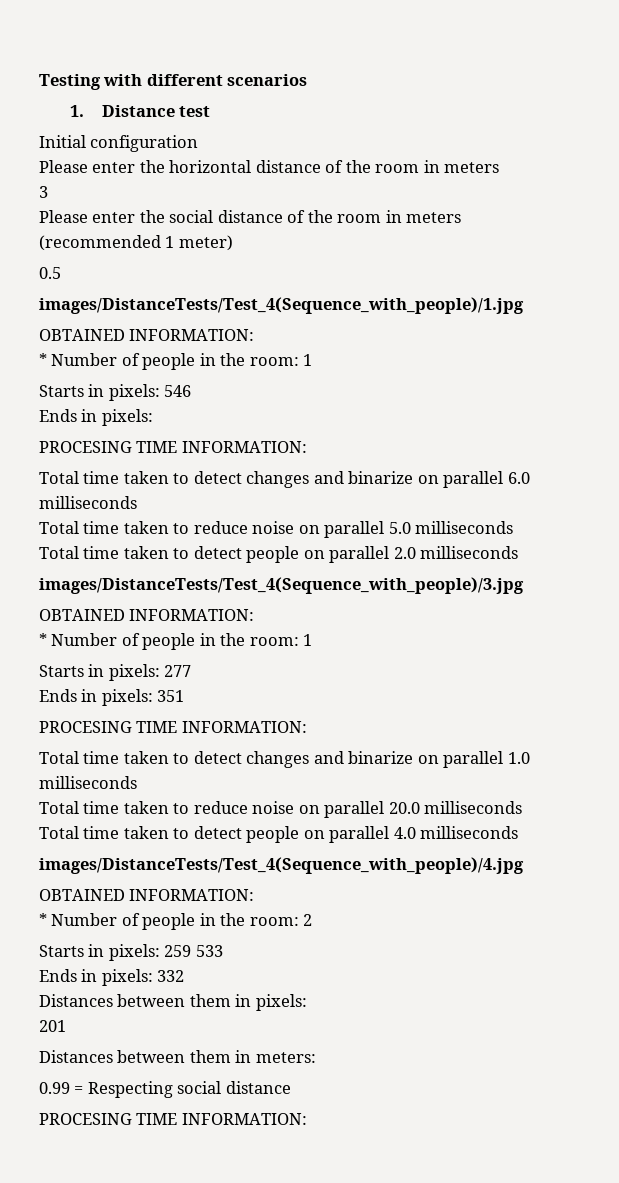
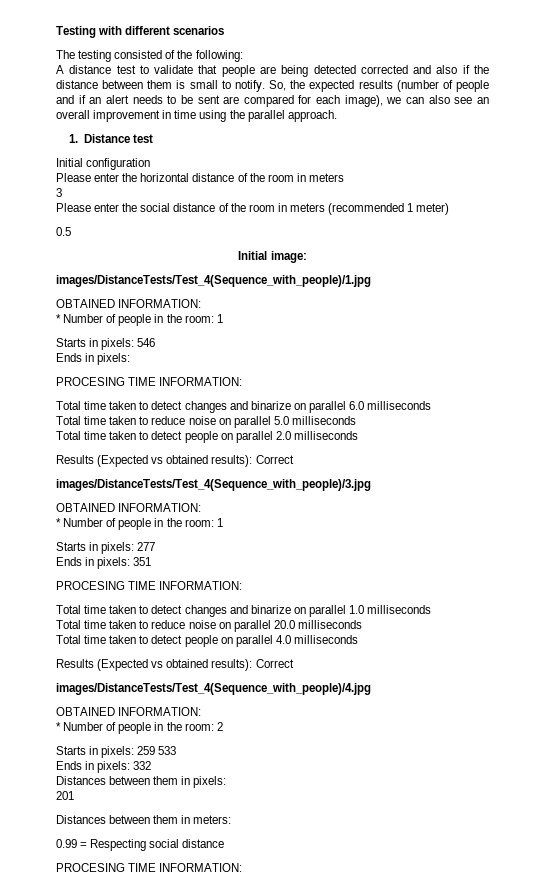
(308, 80) none -> [56,50,243,62] [56,65,489,77] [56,80,489,92] [56,95,489,107] [56,110,337,122] // The testing consisted of the following: // A distance test to validate that people are being detected corrected and also if the distance between them is small to notify. So, the expected results (number of people and if an alert needs to be sent are compared for each image), we can also see an overall improvement in time using the parallel approach.
(61, 273) none -> [238,251,307,263] // Initial image:
(519, 552) none -> [56,455,294,467] // Results (Expected vs obtained results): Correct
(519, 832) none -> [56,659,294,671] // Results (Expected vs obtained results): Correct

